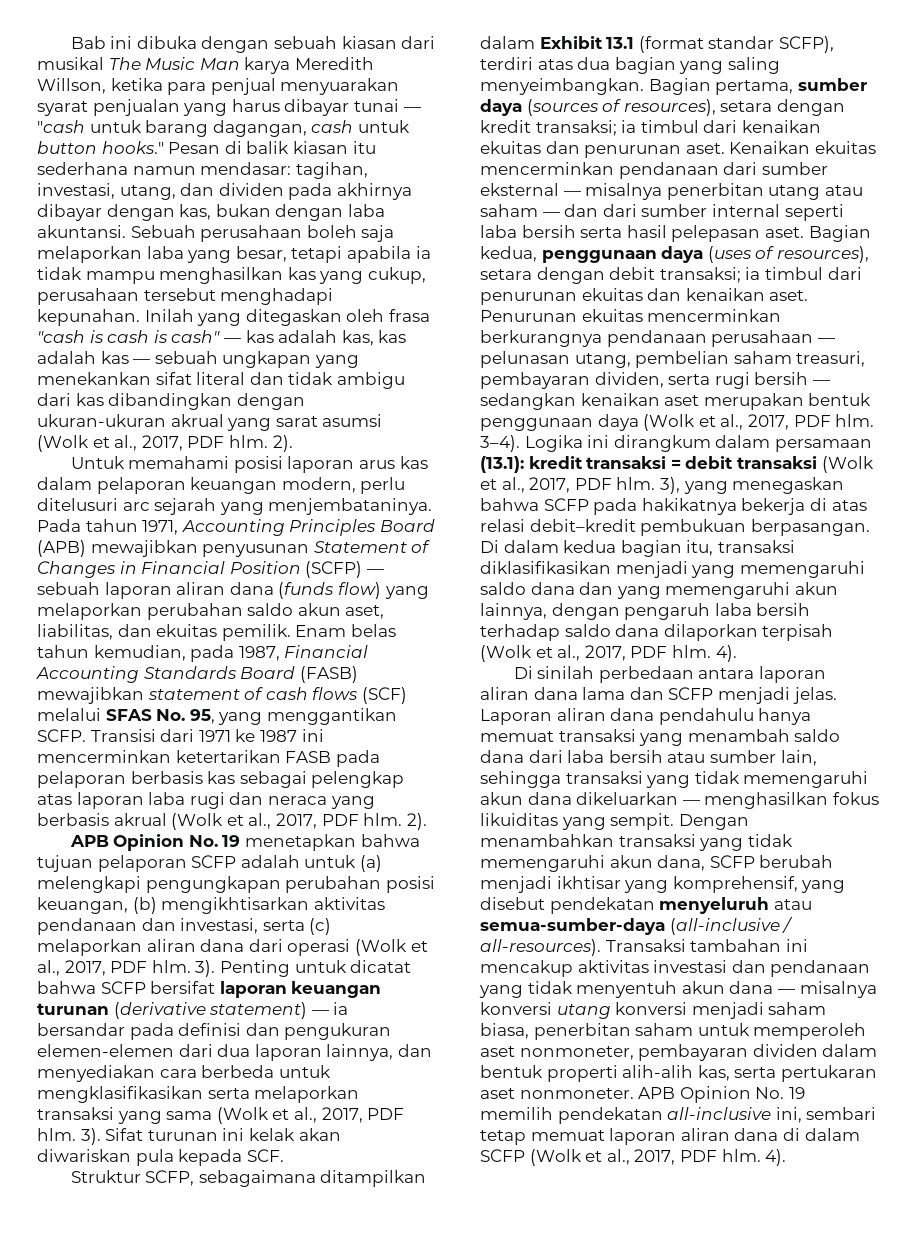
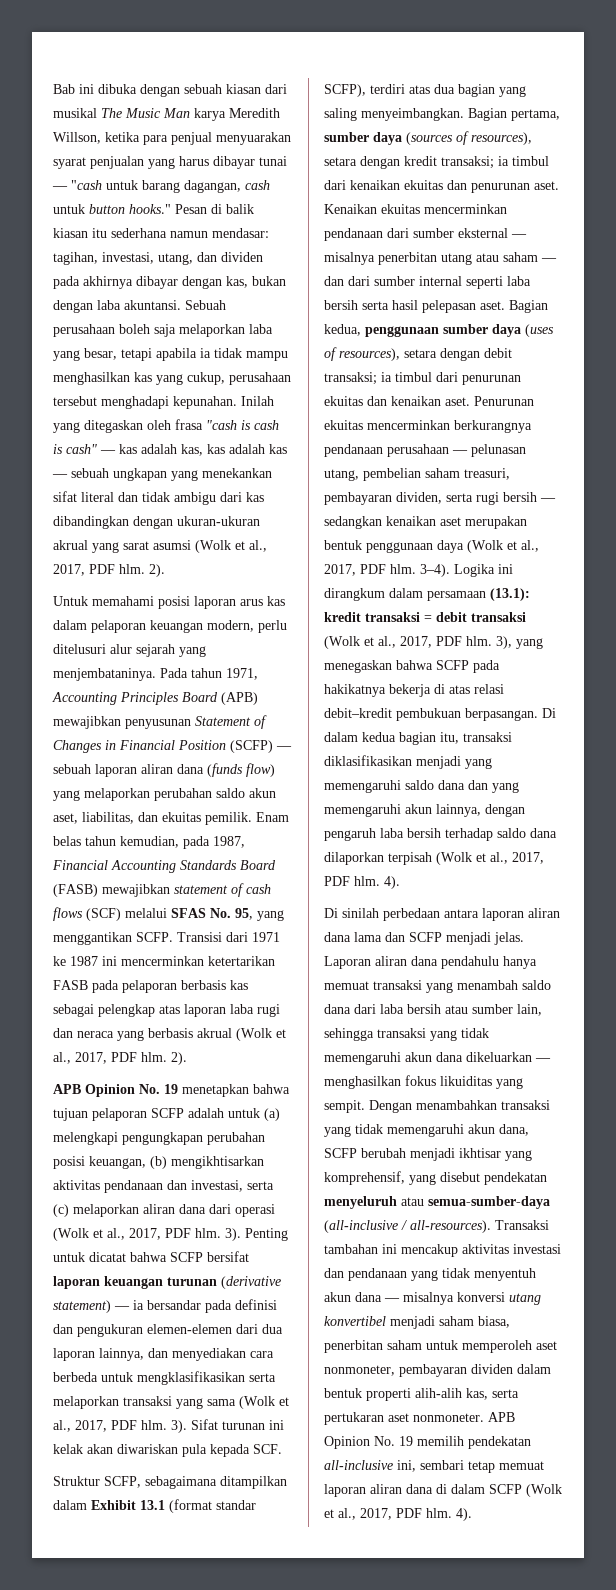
[122,502,150,511] arc -> [110,644,132,654] alur
(657, 256) none -> [443,324,488,334] sumber
[615,1002,688,1015] konversi -> [324,1316,386,1326] konvertibel

